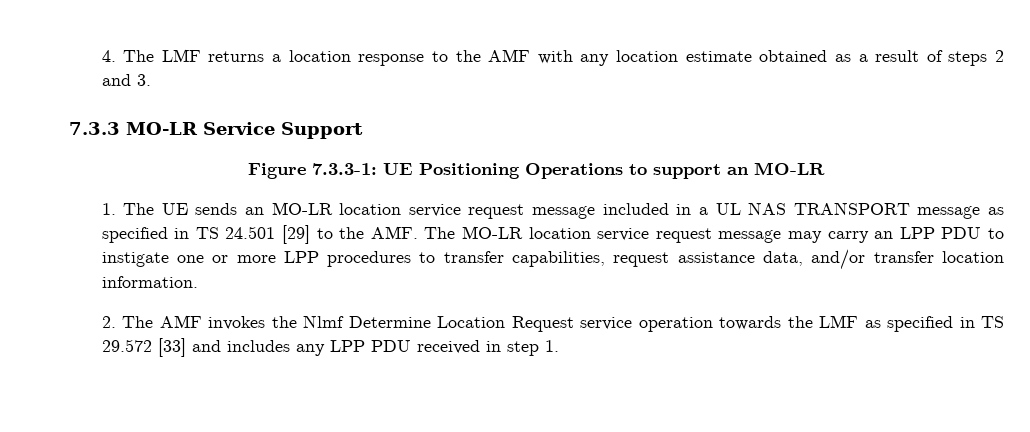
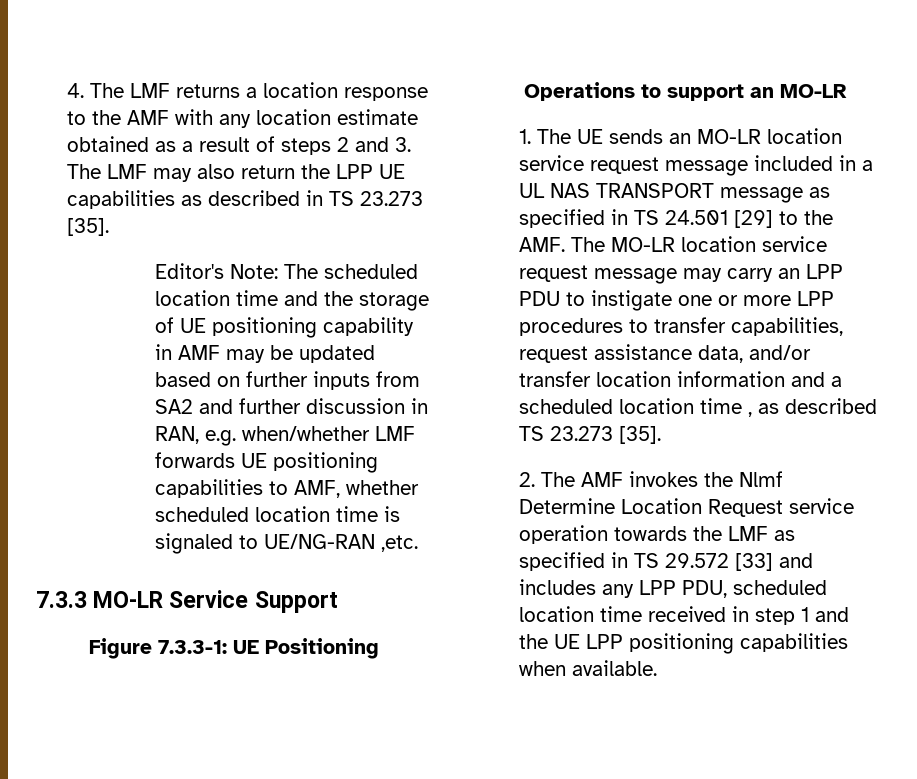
(151, 80) none -> [67,164,406,182] [67,190,424,209] [67,218,110,236] [154,263,418,279] [154,290,429,311] [154,317,414,338] [154,344,375,363] [154,371,420,390] [154,398,428,414] [154,426,415,446] [154,452,378,473] [154,479,419,498] [154,506,400,522] [154,533,418,554] The LMF may also return the LPP UE capabilities as described in TS 23.273 [35]. // Editor's Note: The scheduled location time and the storage of UE positioning capability in AMF may be updated based on further inputs from SA2 and further discussion in RAN, e.g. when/whether LMF forwards UE positioning capabilities to AMF, whether scheduled location time is signaled to UE/NG-RAN ,etc.
[101,276,198,288] information. -> [677,371,843,387] [519,398,878,417] [519,426,662,444] information and a scheduled location time , as described TS 23.273 [35].
[370,340,559,356] PDU received in step 1. -> [682,580,828,598] [519,606,850,625] [519,633,849,654] [519,660,658,676] PDU, scheduled location time received in step 1 and the UE LPP positioning capabilities when available.

